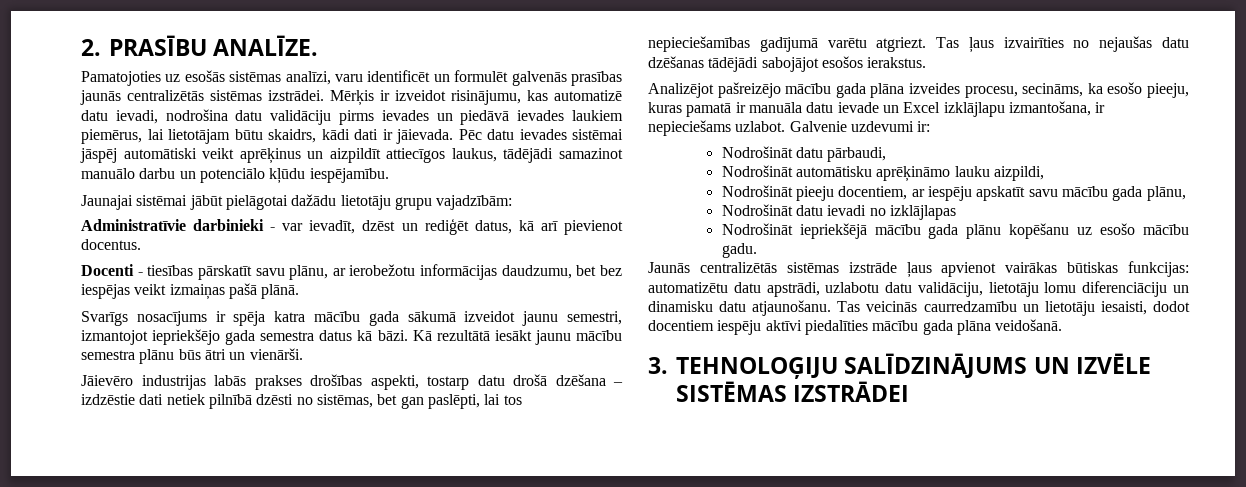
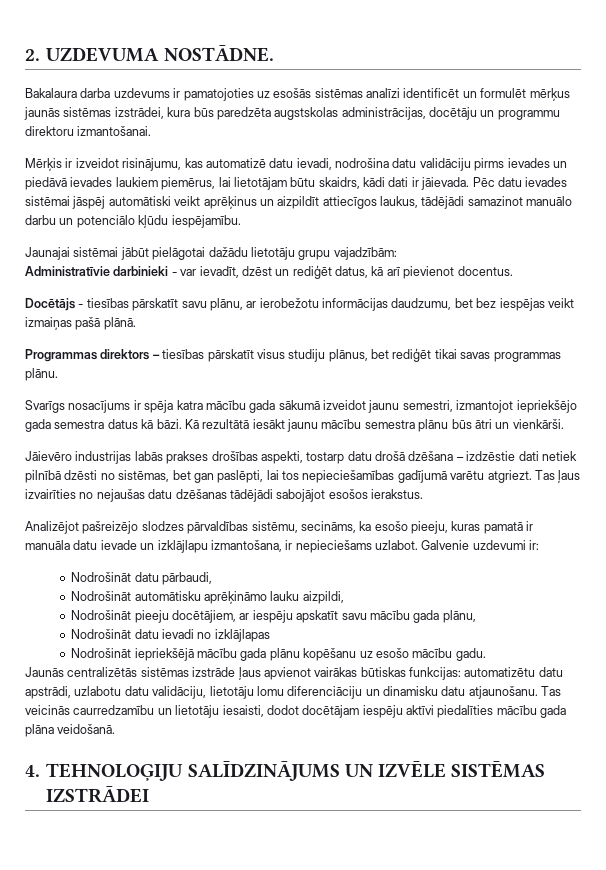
[109,35,319,56] [81,71,161,86] PRASĪBU ANALĪZE. // Pamatojoties -> [46,45,274,62] [25,88,254,101] UZDEVUMA NOSTĀDNE. // Bakalaura darba uzdevums ir pamatojoties
[285,71,363,85] analīzi, varu -> [366,88,400,98] analīzi
[511,71,622,86] [80,90,324,105] galvenās prasības jaunās centralizētās sistēmas izstrādei. -> [529,88,570,102] [24,107,560,120] [25,126,152,136] mērķus jaunās sistēmas izstrādei, kura būs paredzēta augstskolas administrācijas, docētāju un programmu direktoru izmantošanai. //
[81,264,134,276] Docenti -> [25,298,75,311] Docētājs
(300, 291) none -> [25,348,561,362] [25,368,58,381] // Programmas direktors – tiesības pārskatīt visus studiju plānus, bet rediģēt tikai savas programmas plānu.
[249,348,303,360] vienārši. -> [512,419,564,429] vienkārši.
[785,83,1018,98] mācību gada plāna izveides procesu, -> [141,521,298,534] slodzes pārvaldības sistēmu,
[903,102,941,113] Excel -> (155, 546) none
[838,186,908,200] docentiem, -> [172,610,237,623] docētājiem,
[648,320,714,331] docentiem -> [302,705,360,718] docētājam
[648,357,668,374] 3. -> [25,765,40,777] 4.

